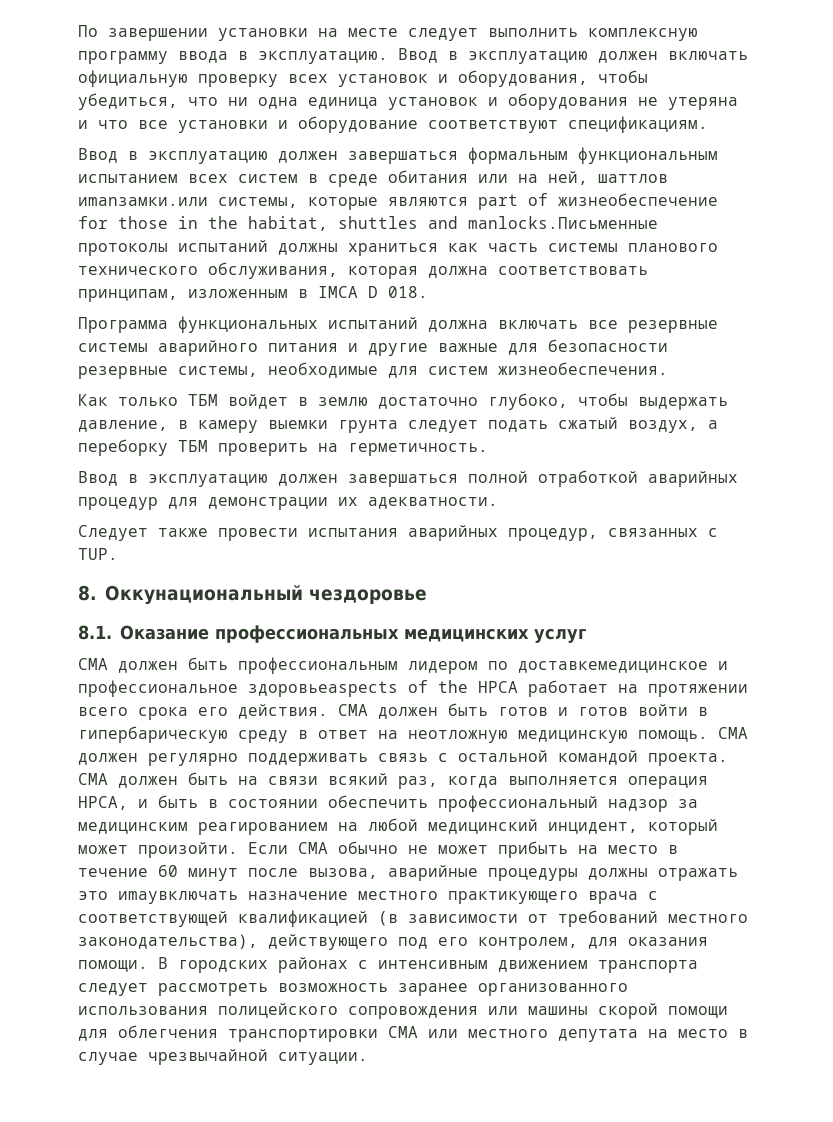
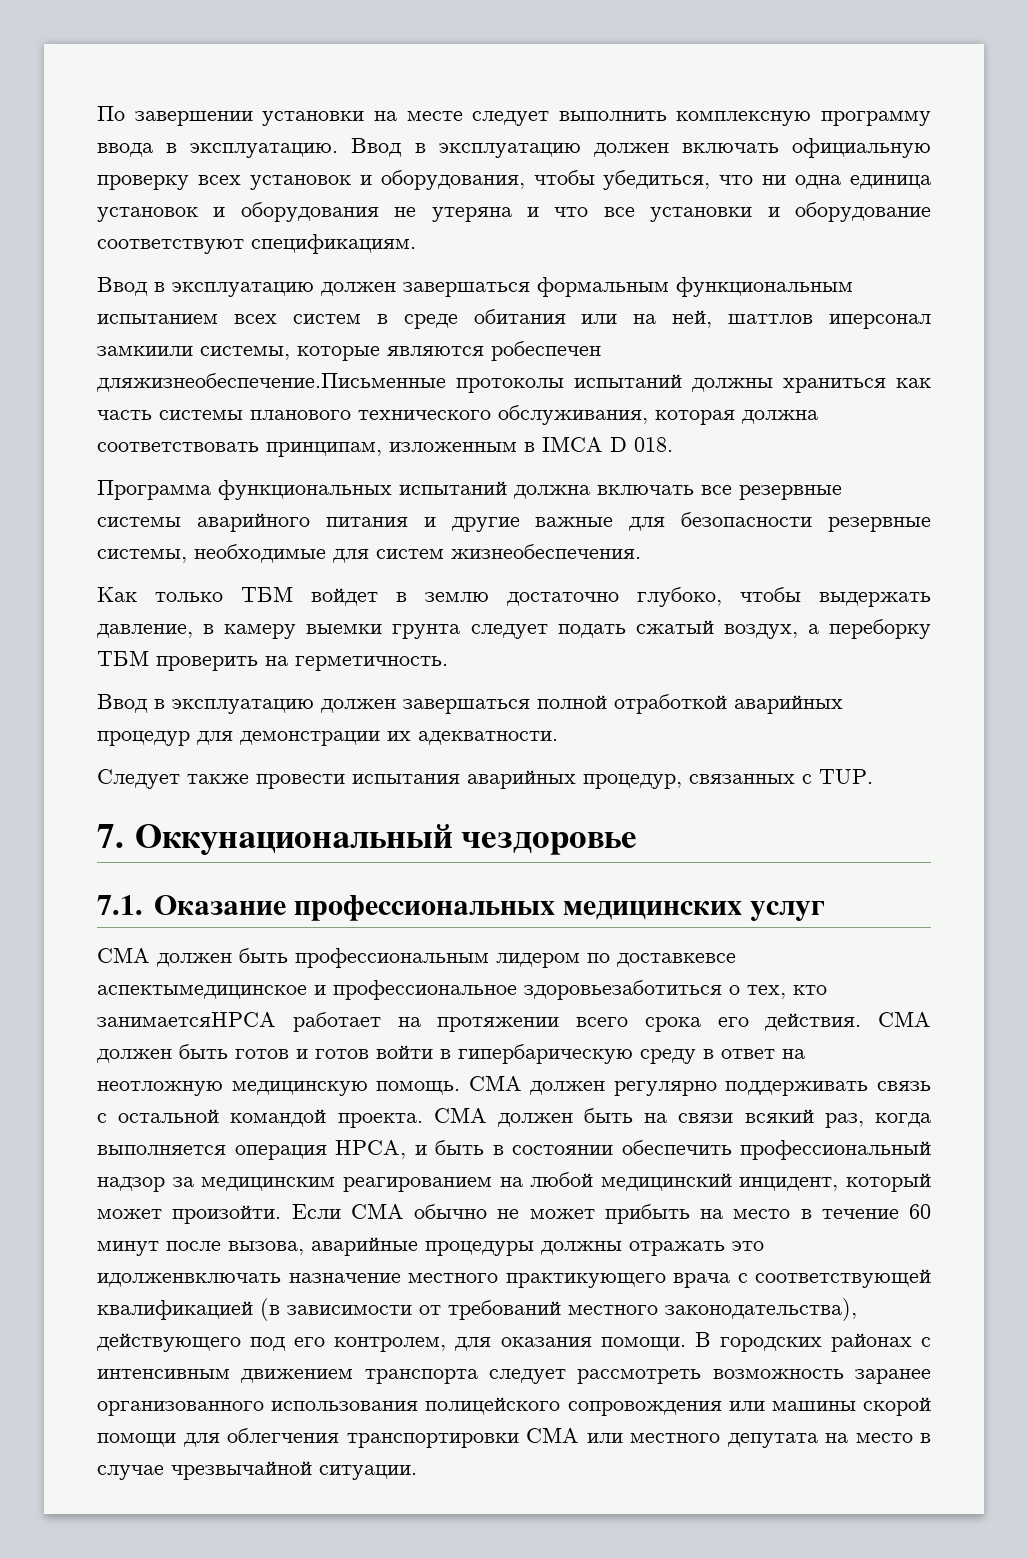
[78,197,208,206] иmanзамки.или -> [828,314,931,329] [97,346,193,356] иперсонал замкиили
[478,193,718,210] [78,216,658,231] part of жизнеобеспечение for those in the habitat, shuttles and manlocks.Письменные -> [491,341,601,361] [97,373,446,392] pобеспечен дляжизнеобеспечение.Письменные
[78,585,97,601] 8. -> [97,824,124,848] 7.
[78,625,112,640] 8.1. -> [97,895,143,915] 7.1.
[518,661,728,673] [78,680,518,697] доставкемедицинское и профессиональное здоровьеaspects of the HPCA -> [617,953,736,967] [97,980,827,1000] [97,1012,276,1027] доставкевсе аспектымедицинское и профессиональное здоровьезаботиться о тех, кто занимаетсяHPCA
[118,891,238,904] иmayвключать -> [97,1273,281,1287] идолженвключать

